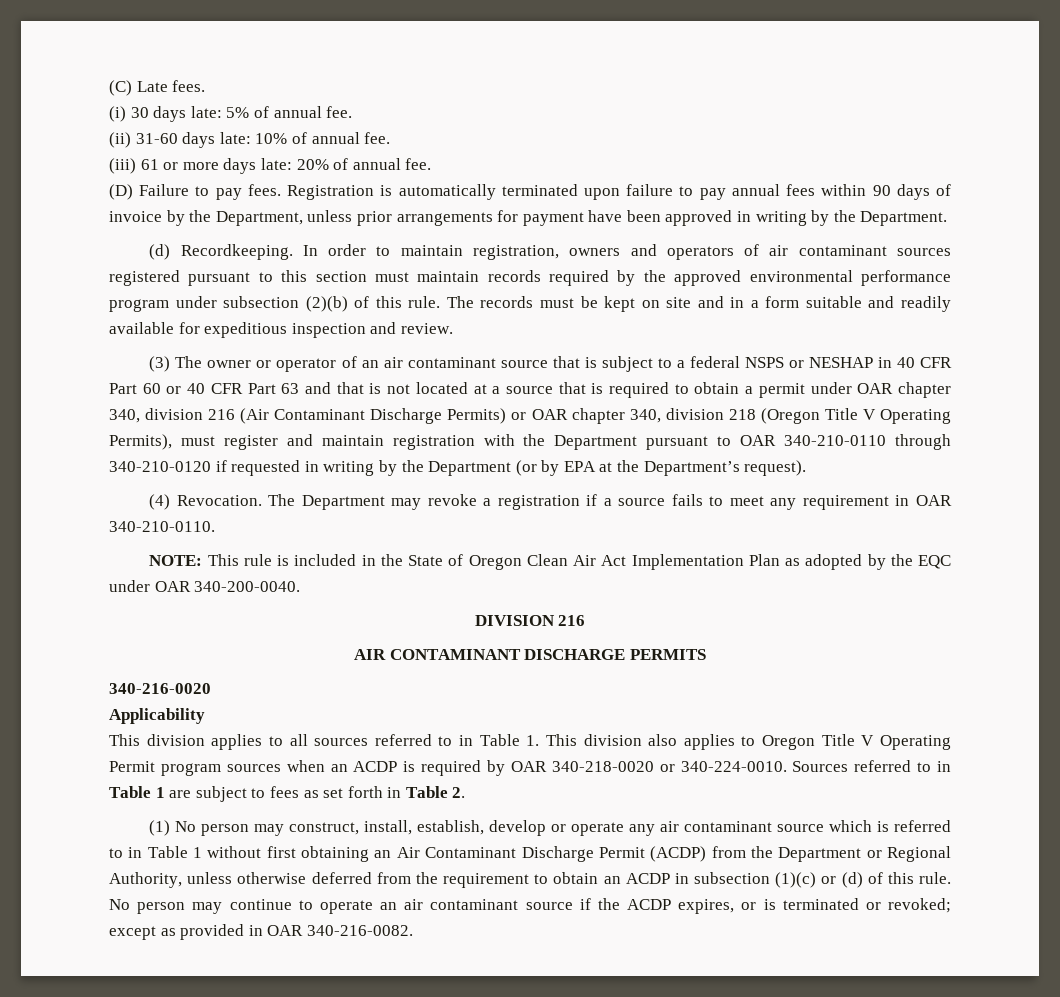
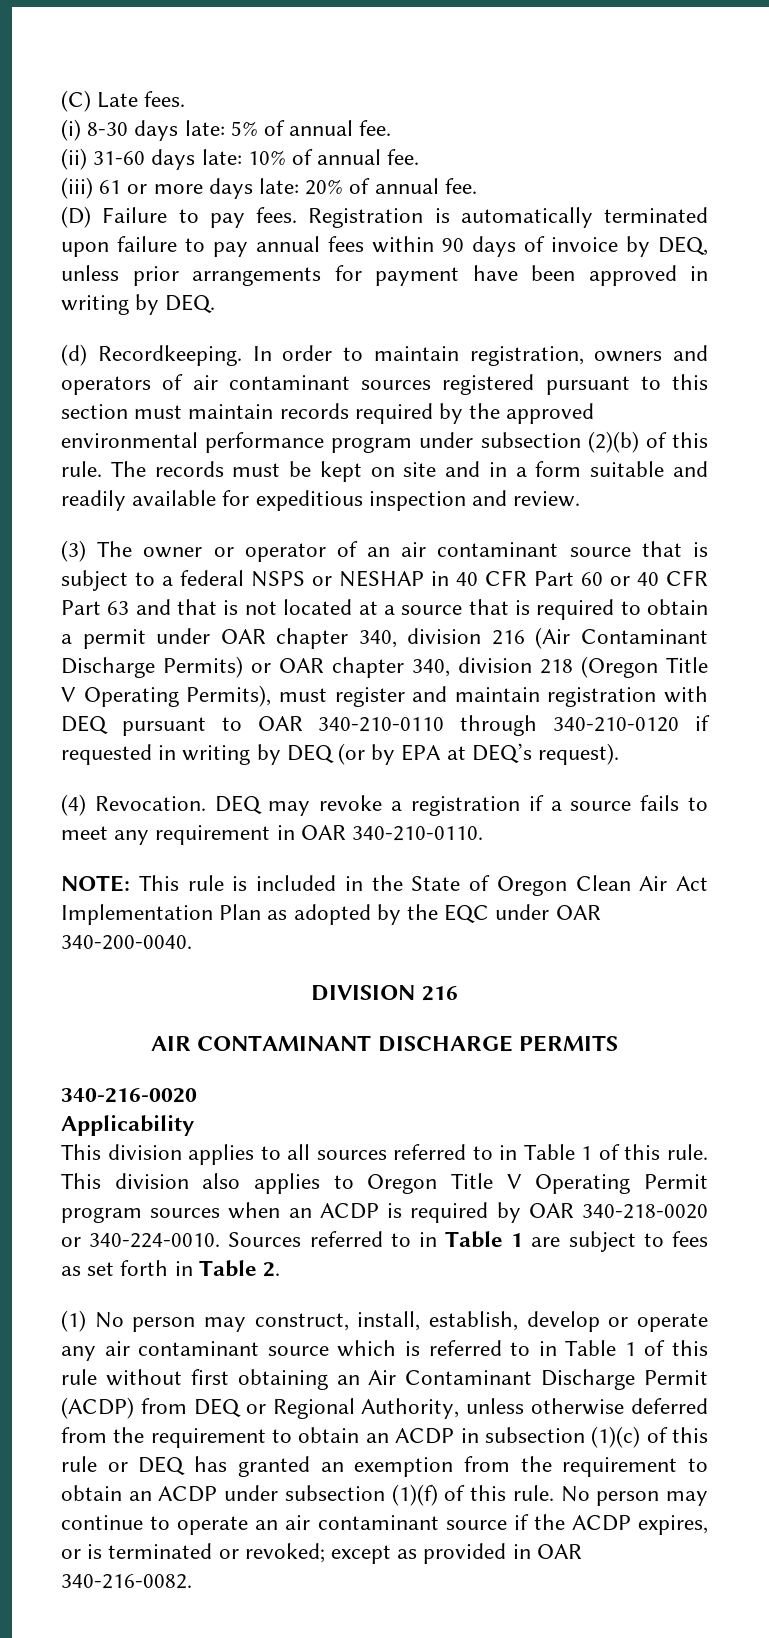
[130,107,149,118] 30 -> [87,122,129,136] 8-30
[189,210,303,226] the Department, -> [658,236,708,256] DEQ,
[833,210,948,226] the Department. -> [165,294,216,313] DEQ.
[523,434,638,450] the Department -> [61,715,108,734] DEQ
[401,460,512,476] the Department -> [286,744,334,763] DEQ
[617,460,740,476] the Department’s -> [471,743,532,763] DEQ’s
[268,494,385,510] The Department -> [214,795,262,814] DEQ
[526,735,540,746] 1. -> [581,1144,709,1160] 1 of this rule.
(203, 852) none -> [644,1340,708,1356] [61,1369,97,1385] of this rule
[750,846,862,862] the Department -> [193,1398,241,1417] DEQ
[821,872,863,888] or (d) -> [646,1427,708,1443] [61,1456,708,1477] [61,1484,438,1506] of this rule or DEQ has granted an exemption from the requirement to obtain an ACDP under subsection (1)(f)

